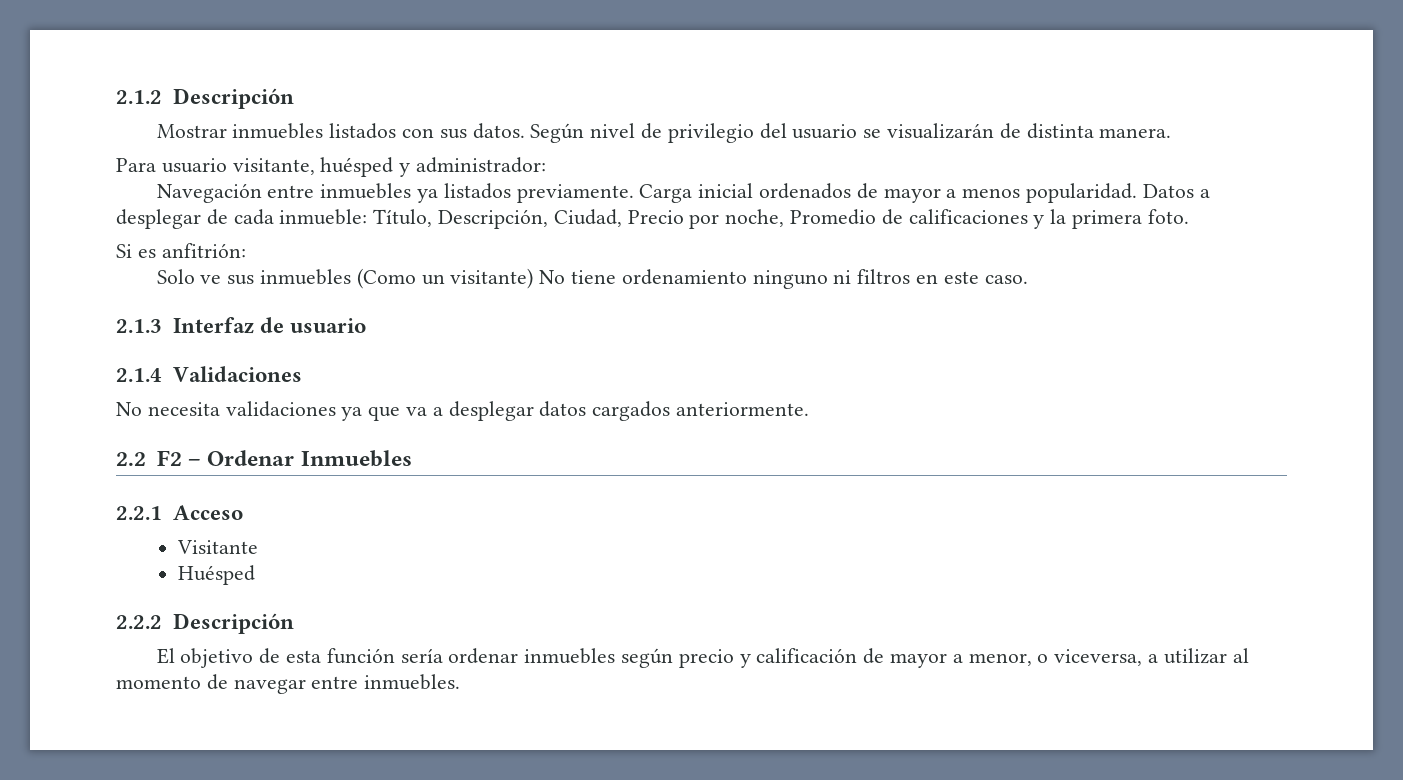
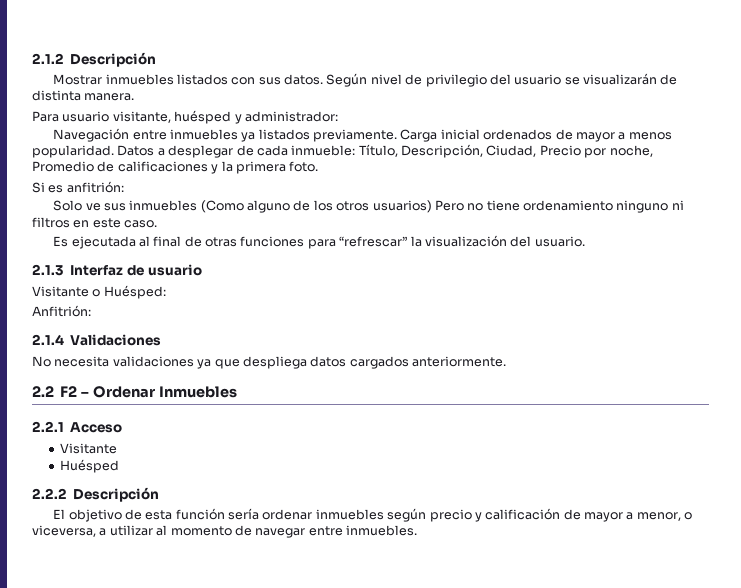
[421,268,566,289] un visitante) No -> [247,200,484,213] alguno de los otros usuarios) Pero no
(1028, 279) none -> [53,235,585,249] // Es ejecutada al final de otras funciones para “refrescar” la visualización del usuario.
(366, 325) none -> [32,285,166,299] [32,305,91,317] // Visitante o Huésped: // Anfitrión:
[406,401,534,421] va a desplegar -> [242,356,307,369] despliega

